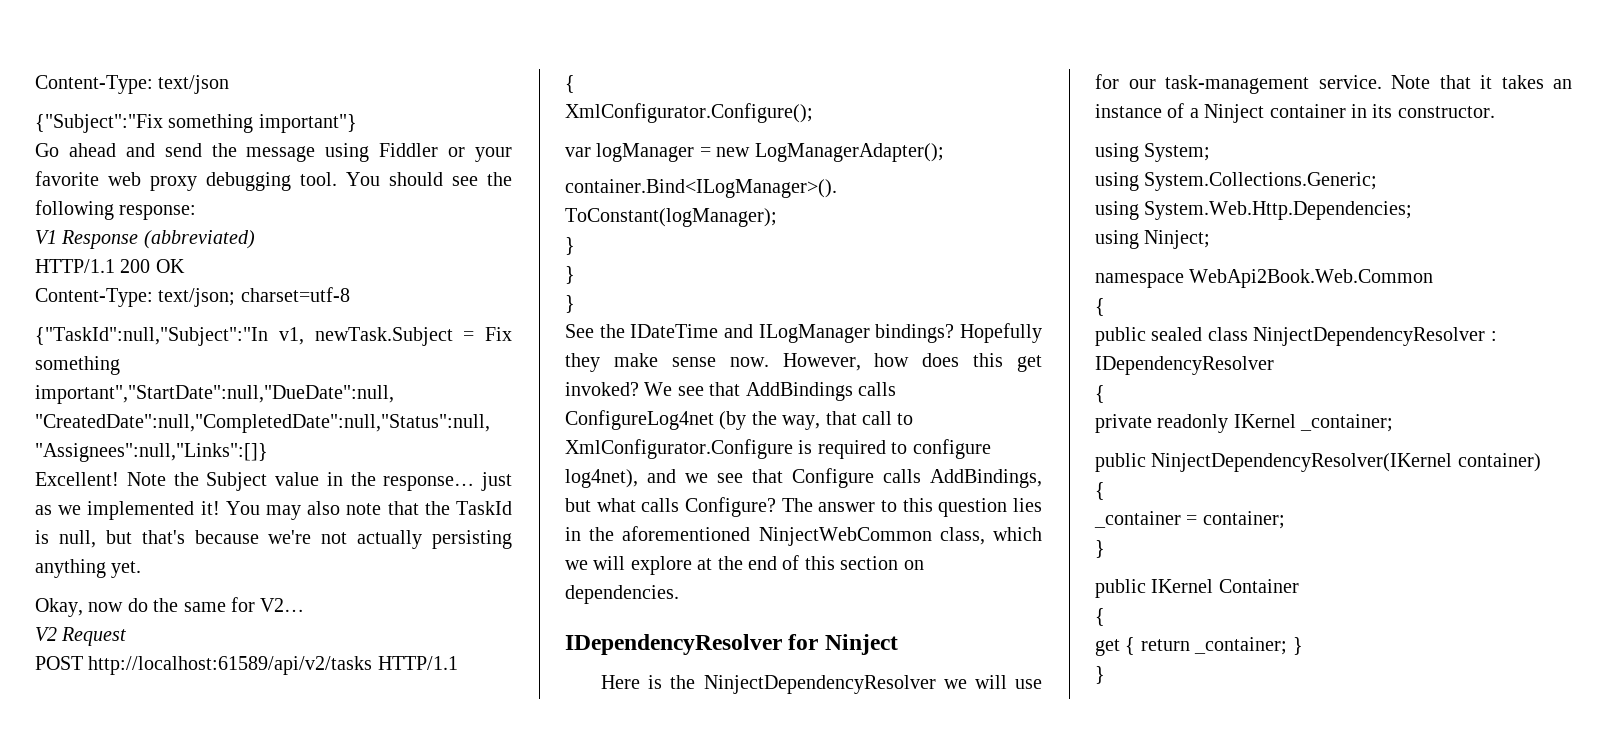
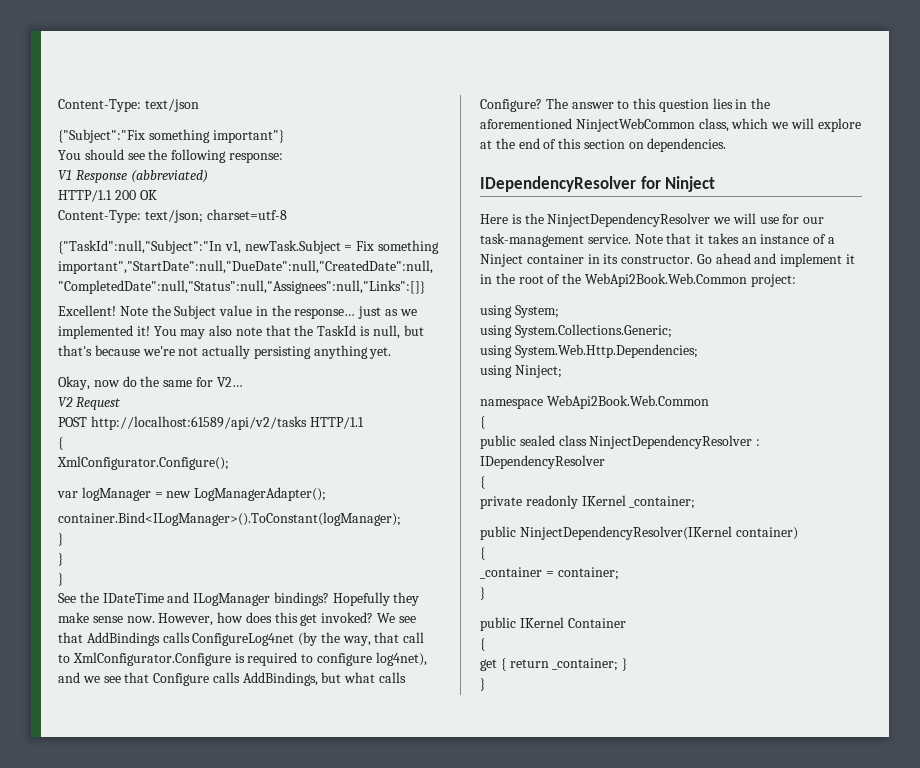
[35,143,513,162] [35,171,337,191] Go ahead and send the message using Fiddler or your favorite web proxy debugging tool. -> (284, 136) none
(1495, 112) none -> [696,253,856,267] [480,273,796,287] Go ahead and implement it in the root of the WebApi2Book.Web.Common project:

